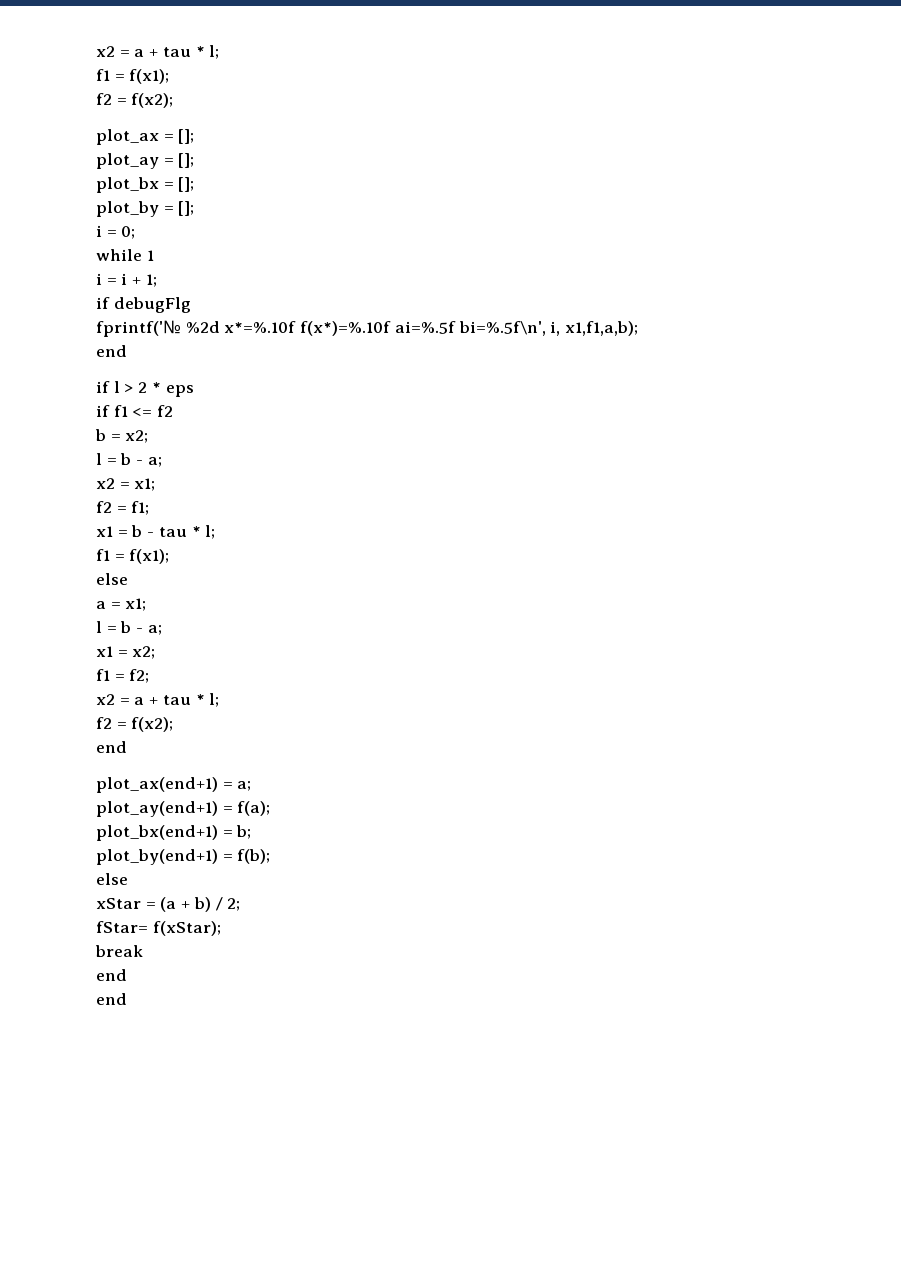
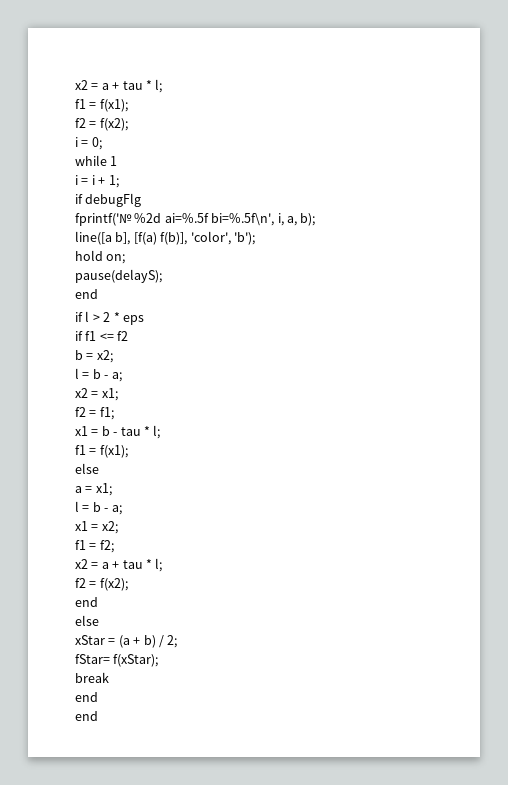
[96,129,195,145] [96,153,195,169] [96,177,195,193] [96,201,195,217] // plot_ax = []; // plot_ay = []; // plot_bx = []; // plot_by = []; -> (128, 124) none
[224,321,392,336] x*=%.10f f(x*)=%.10f -> (162, 218) none
[565,321,639,336] x1,f1,a,b); -> [286,213,316,226] [75,231,255,245] [75,250,126,264] [75,269,162,283] a, b); // line([a b], [f(a) f(b)], 'color', 'b'); // hold on; // pause(delayS);
[96,777,252,793] [96,801,271,817] [96,825,252,841] [96,849,271,865] // plot_ax(end+1) = a; // plot_ay(end+1) = f(a); // plot_bx(end+1) = b; // plot_by(end+1) = f(b); -> (98, 602) none

